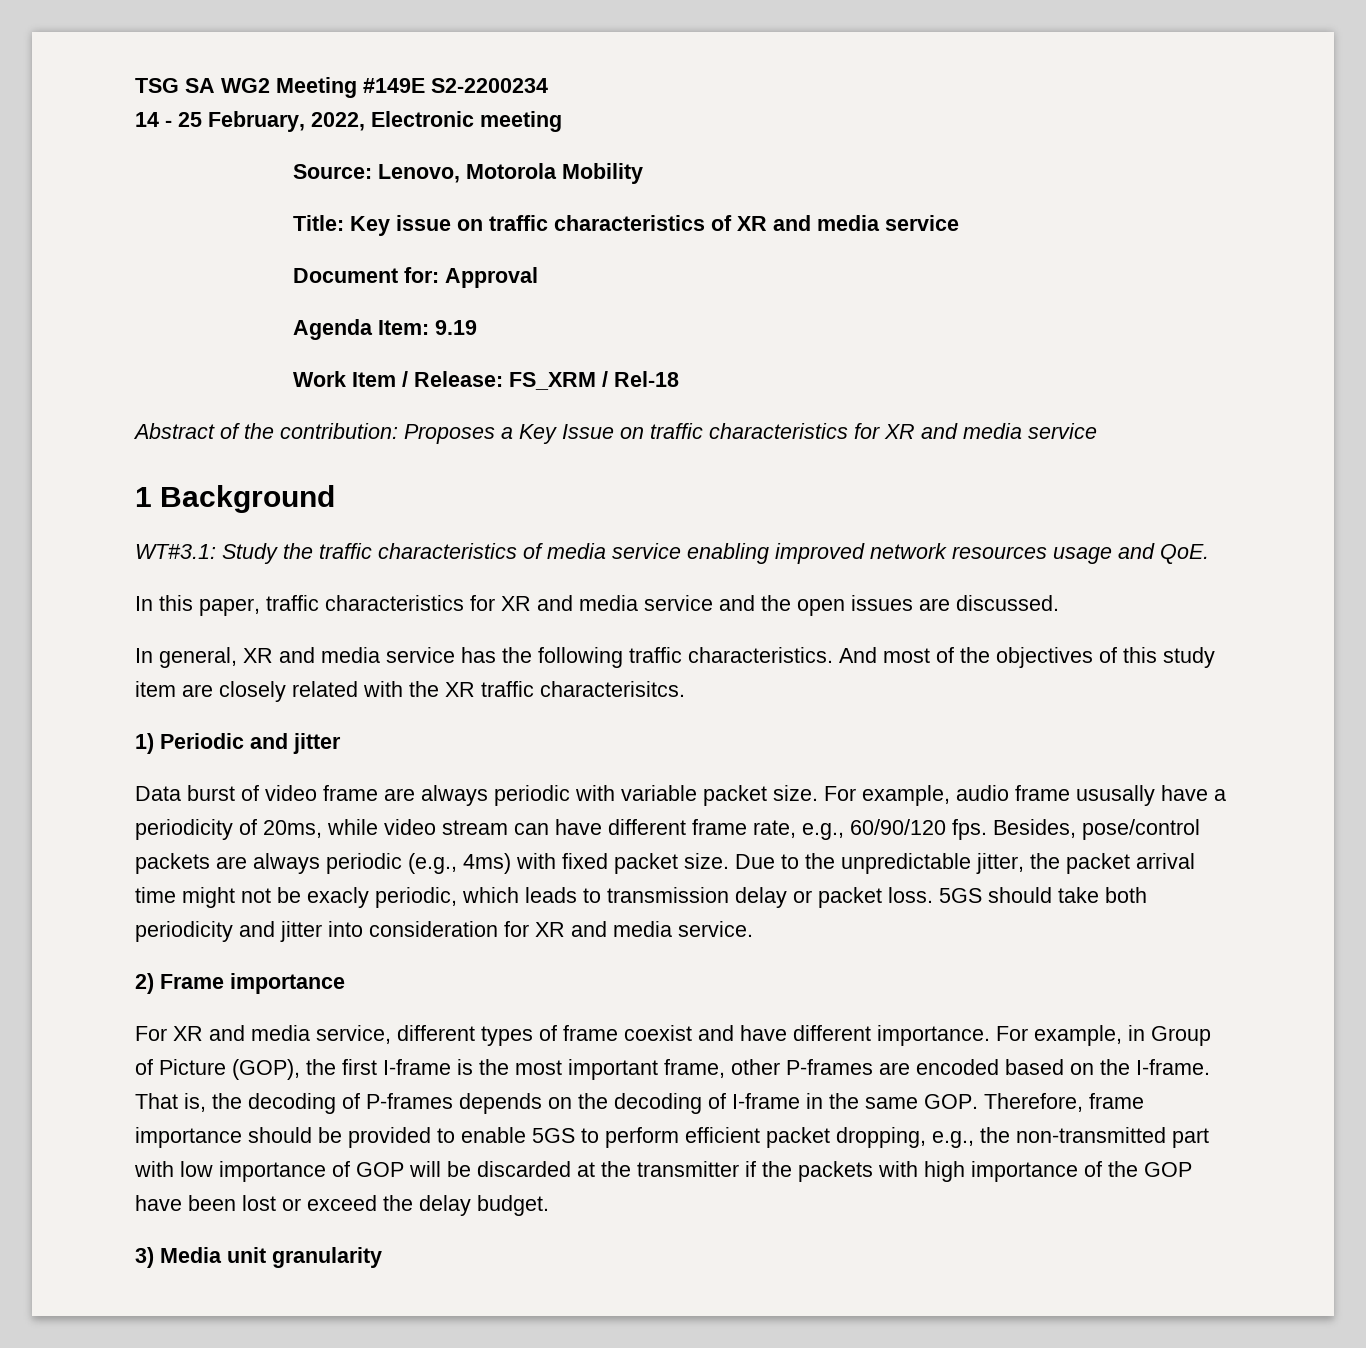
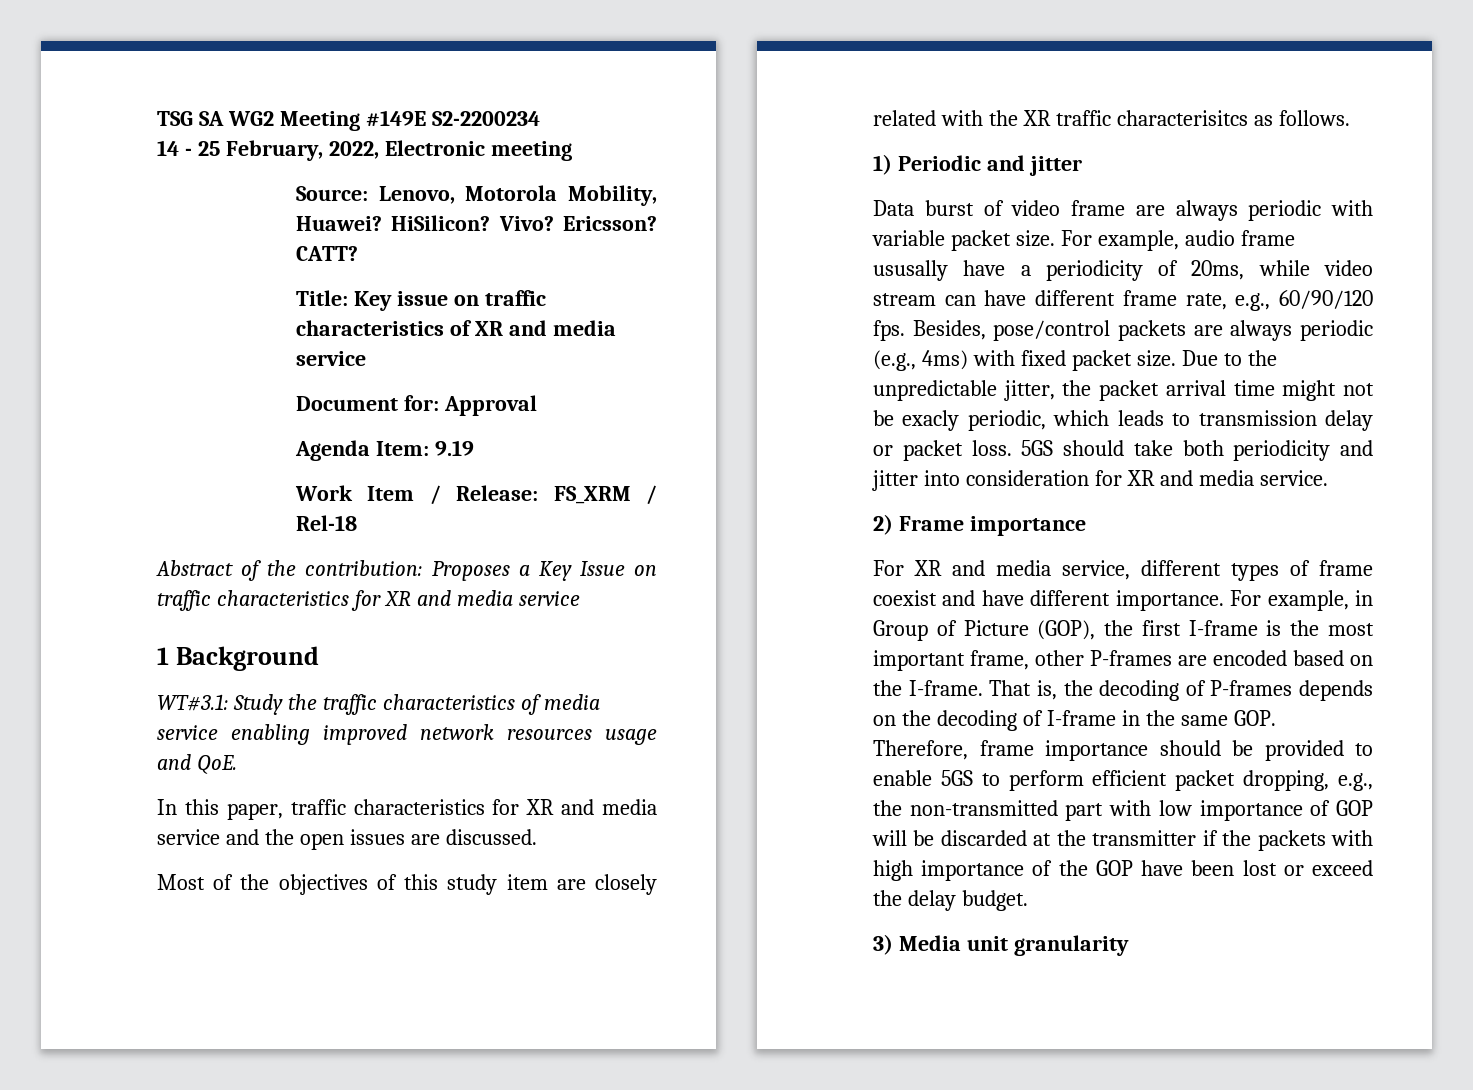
[561,163,643,184] Mobility -> [568,185,657,206] [296,215,657,231] [296,246,359,261] Mobility, Huawei? HiSilicon? Vivo? Ericsson? CATT?
[135,647,930,668] In general, XR and media service has the following traffic characteristics. And most -> [157,874,205,890] Most
[540,681,685,697] characterisitcs. -> [1116,110,1350,126] characterisitcs as follows.

